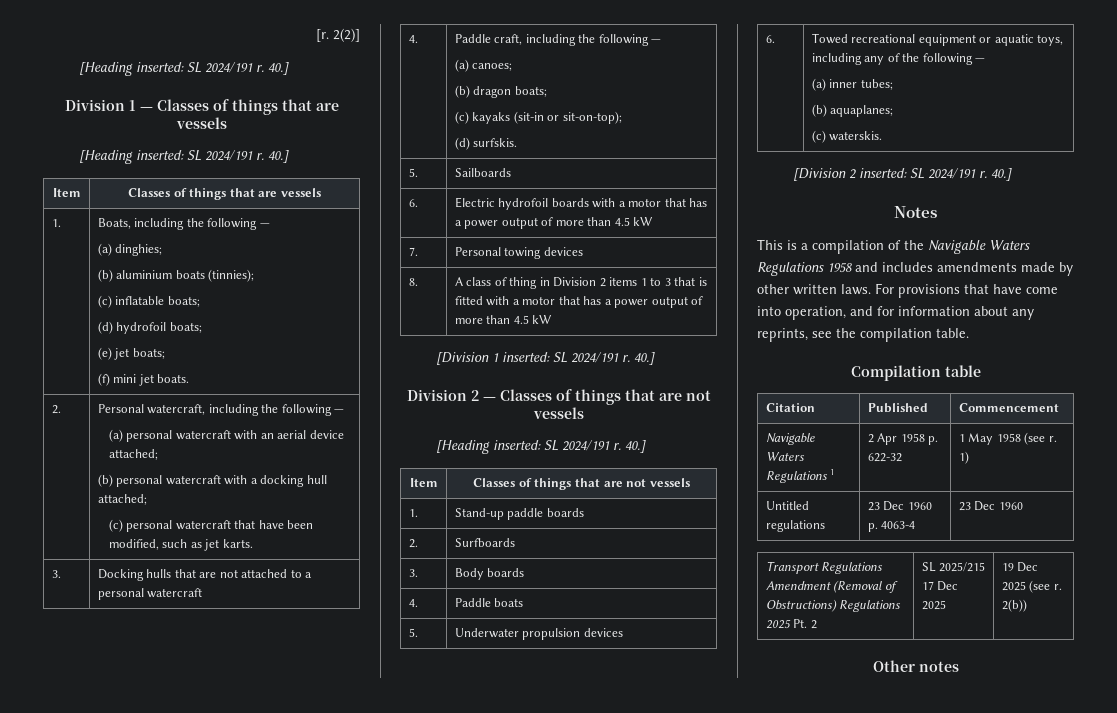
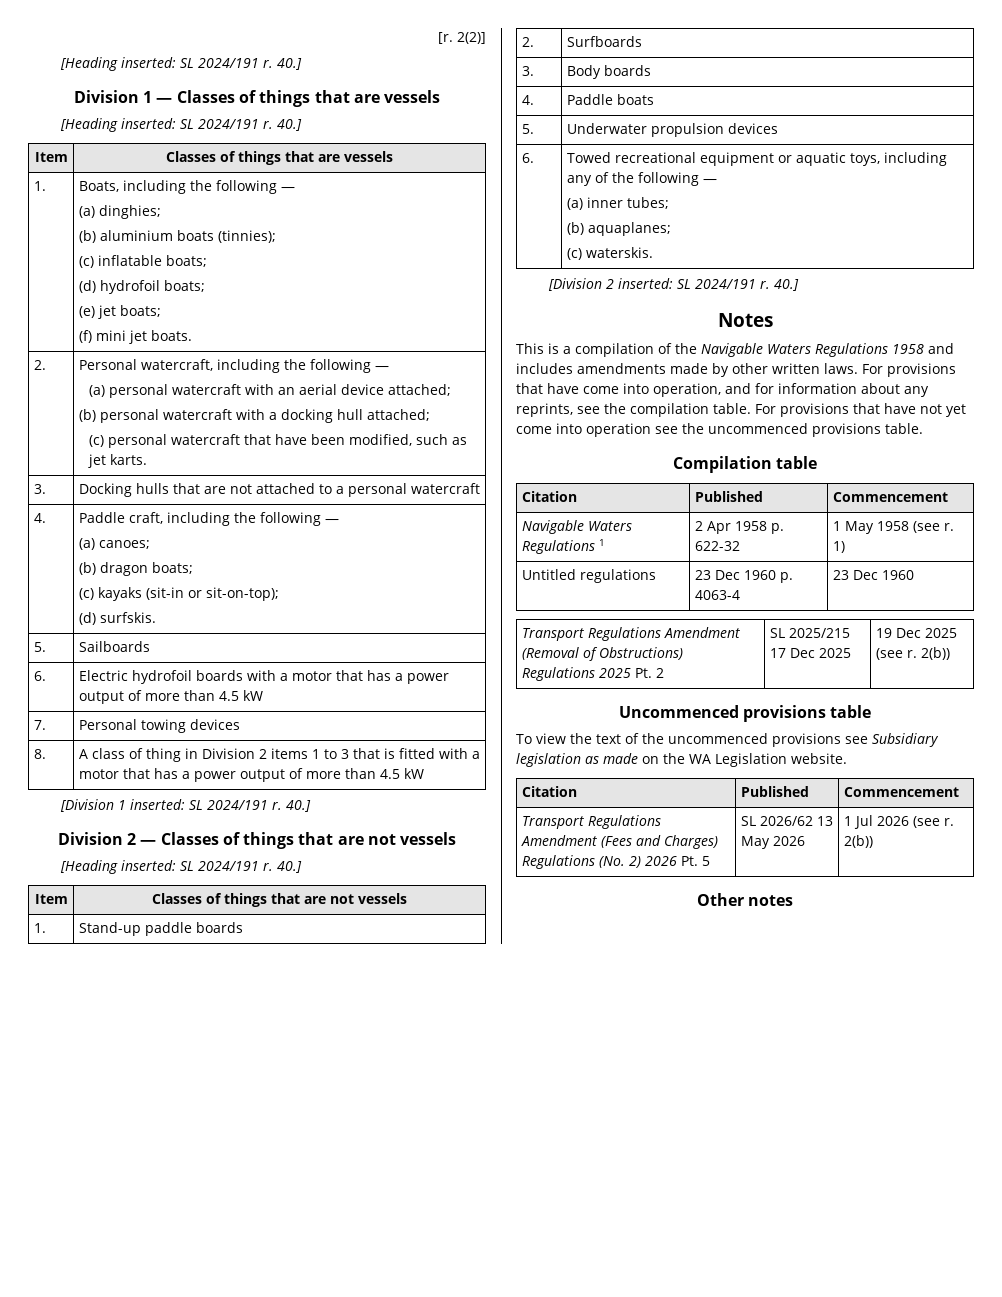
(969, 333) none -> [755,403,966,417] [516,423,923,437] For provisions that have not yet come into operation see the uncommenced provisions table.
(1027, 605) none -> [618,705,872,722] [516,733,939,747] [516,753,847,767] [521,786,577,797] [740,786,809,797] [843,787,959,797] [521,815,661,829] [520,835,718,849] [521,855,710,869] [740,816,833,826] [740,836,805,849] [843,815,954,829] [843,835,873,848] // Uncommenced provisions table // To view the text of the uncommenced provisions see Subsidiary legislation as made on the WA Legislation website. // Citation | Published | Commencement // Transport Regulations Amendment (Fees and Charges) Regulations (No. 2) 2026 Pt. 5 | SL 2026/62 13 May 2026 | 1 Jul 2026 (see r. 2(b))

